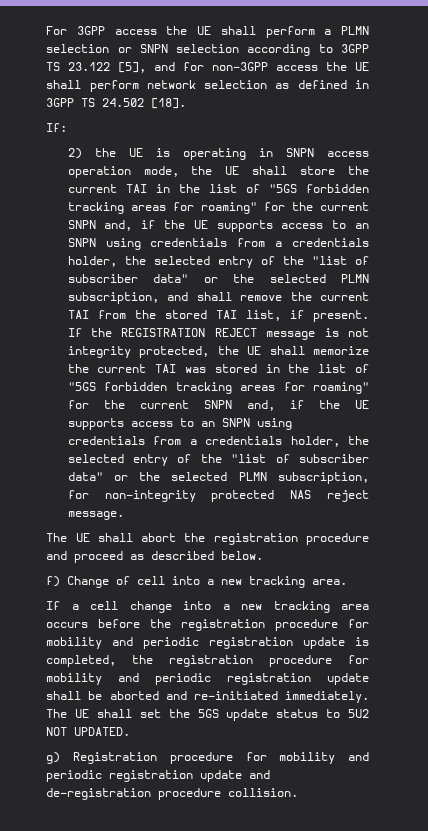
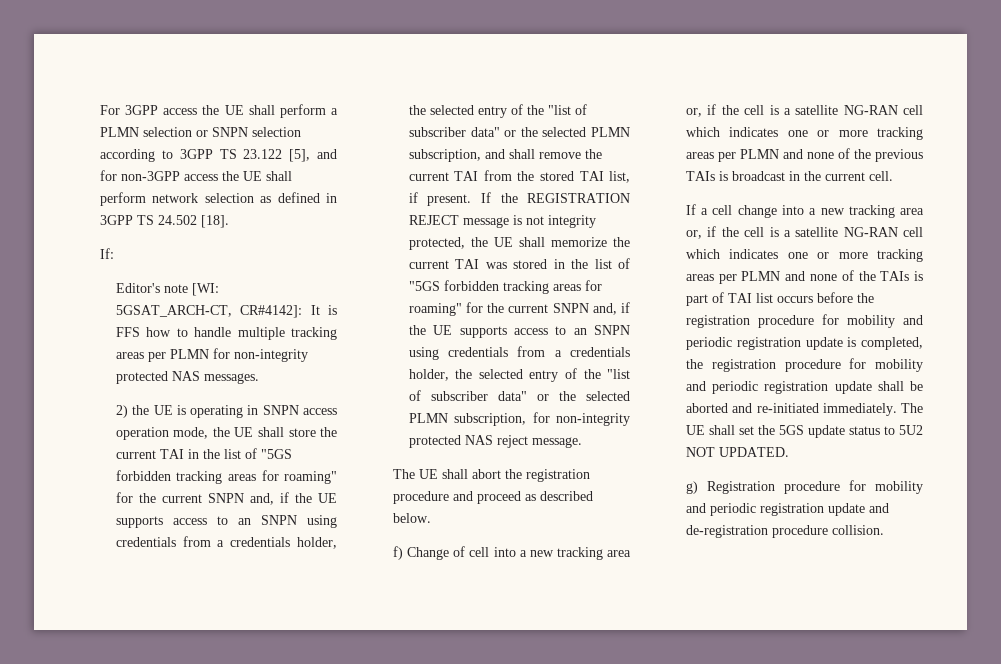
(68, 127) none -> [115,283,219,296] [115,305,337,318] [115,327,337,340] [115,348,308,362] [115,371,259,384] // Editor's note [WI: 5GSAT_ARCH-CT, CR#4142]: It is FFS how to handle multiple tracking areas per PLMN for non-integrity protected NAS messages.
[312,579,348,585] area. -> [607,550,631,557] [685,104,923,117] [685,127,923,140] [685,148,923,162] [685,171,893,181] area or, if the cell is a satellite NG-RAN cell which indicates one or more tracking areas per PLMN and none of the previous TAIs is broadcast in the current cell.
(369, 607) none -> [685,226,923,239] [685,249,923,262] [685,270,923,284] [685,292,773,306] or, if the cell is a satellite NG-RAN cell which indicates one or more tracking areas per PLMN and none of the TAIs is part of TAI list

